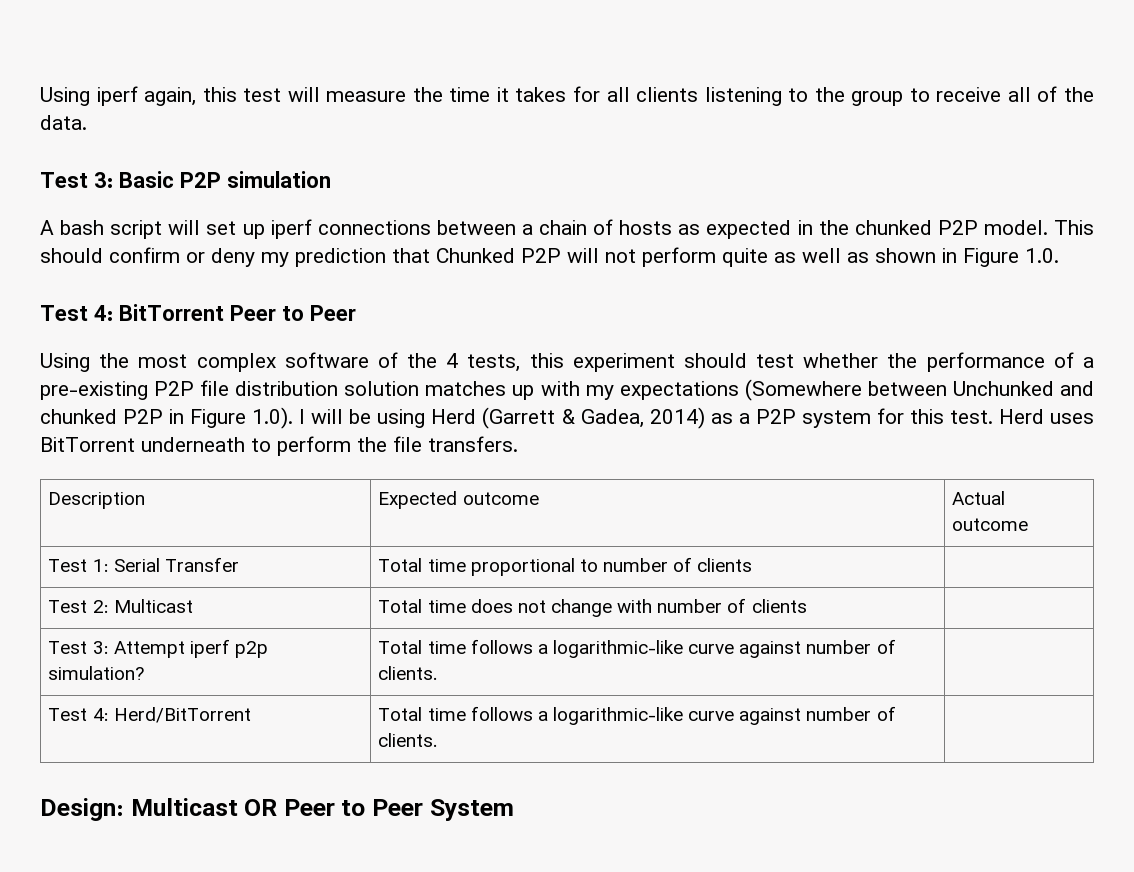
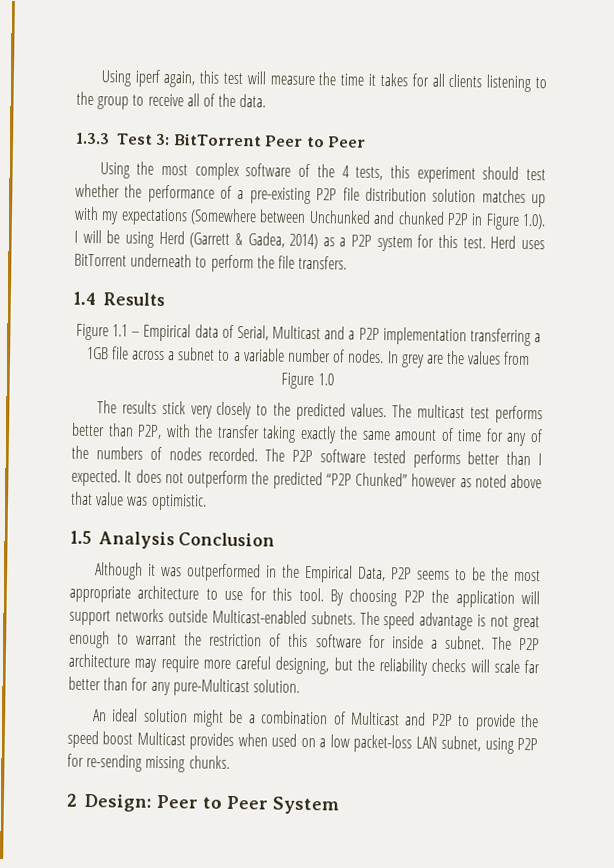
[40,171,331,188] [40,219,1095,239] [40,247,1059,267] [40,305,113,321] Test 3: Basic P2P simulation // A bash script will set up iperf connections between a chain of hosts as expected in the chunked P2P model. This should confirm or deny my prediction that Chunked P2P will not perform quite as well as shown in Figure 1.0. // Test 4: -> [75,132,171,146] 1.3.3 Test 3:
[48,492,146,509] [378,491,539,509] [952,491,1006,505] [952,518,1029,531] [48,557,239,572] [378,557,753,576] [48,599,193,613] [378,598,807,617] [48,639,269,658] [48,666,145,680] [378,639,896,658] [378,666,439,680] [48,707,251,723] [378,706,896,725] [378,733,439,747] [40,798,278,821] // Description | Expected outcome | Actual outcome // Test 1: Serial Transfer | Total time proportional to number of clients | // Test 2: Multicast | Total time does not change with number of clients | // Test 3: Attempt iperf p2p simulation? | Total time follows a logarithmic-like curve against number of clients. | // Test 4: Herd/BitTorrent | Total time follows a logarithmic-like curve against number of clients. | // Design: Multicast OR -> [73,291,165,307] [75,323,542,347] [86,346,531,368] [281,372,334,390] [96,400,543,424] [71,422,544,447] [71,445,542,469] [71,468,542,490] [71,491,207,511] [70,530,276,550] [93,562,542,583] [69,585,540,608] [69,608,540,632] [69,630,540,651] [68,653,540,676] [68,676,300,697] [92,708,539,731] [67,730,538,754] [67,753,230,773] [66,793,153,812] // 1.4 Results // Figure 1.1 – Empirical data of Serial, Multicast and a P2P implementation transferring a 1GB file across a subnet to a variable number of nodes. In grey are the values from Figure 1.0 // The results stick very closely to the predicted values. The multicast test performs better than P2P, with the transfer taking exactly the same amount of time for any of the numbers of nodes recorded. The P2P software tested performs better than I expected. It does not outperform the predicted “P2P Chunked” however as noted above that value was optimistic. // 1.5 Analysis Conclusion // Although it was outperformed in the Empirical Data, P2P seems to be the most appropriate architecture to use for this tool. By choosing P2P the application will support networks outside Multicast-enabled subnets. The speed advantage is not great enough to warrant the restriction of this software for inside a subnet. The P2P architecture may require more careful designing, but the reliability checks will scale far better than for any pure-Multicast solution. // An ideal solution might be a combination of Multicast and P2P to provide the speed boost Multicast provides when used on a low packet-loss LAN subnet, using P2P for re-sending missing chunks. // 2 Design:

